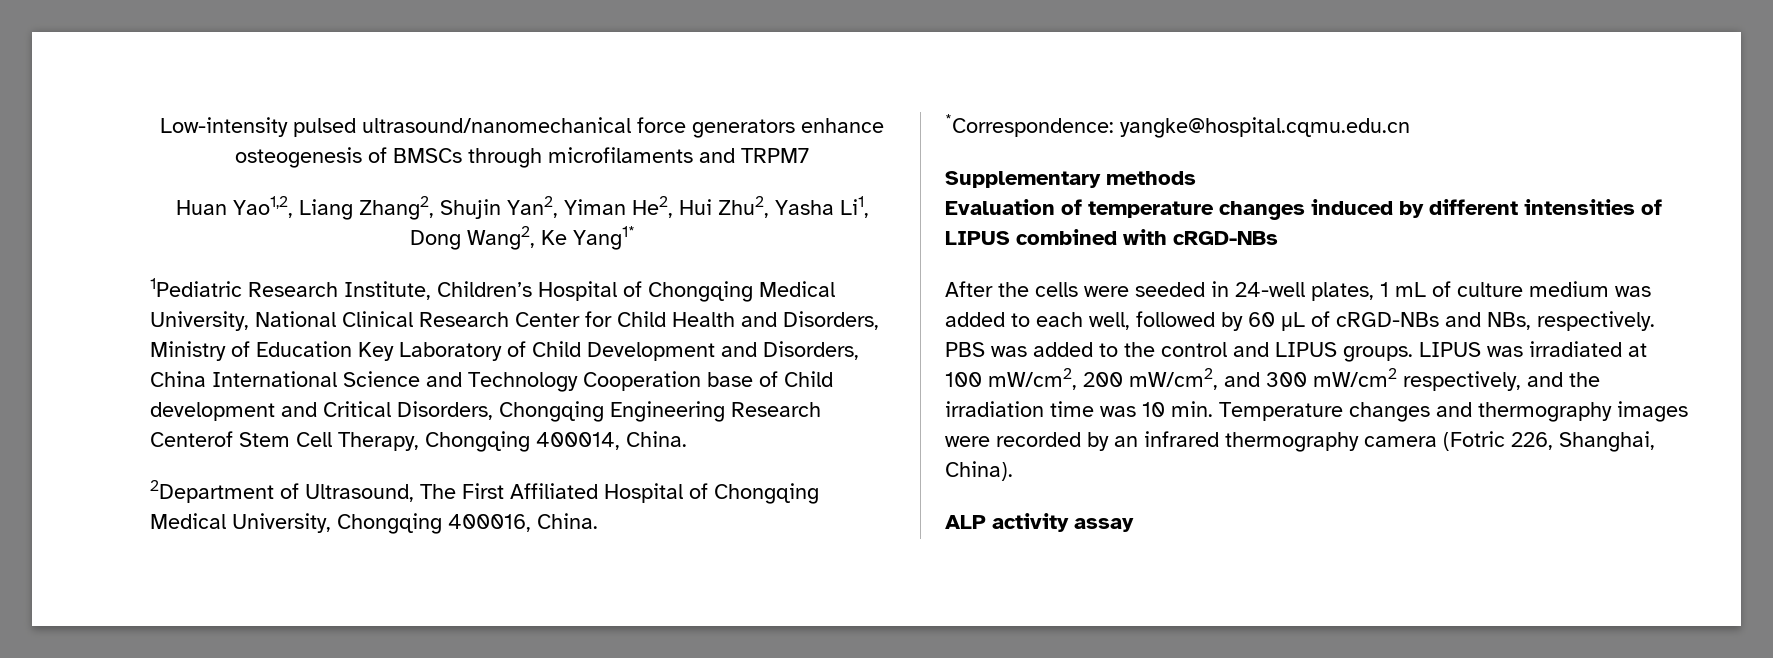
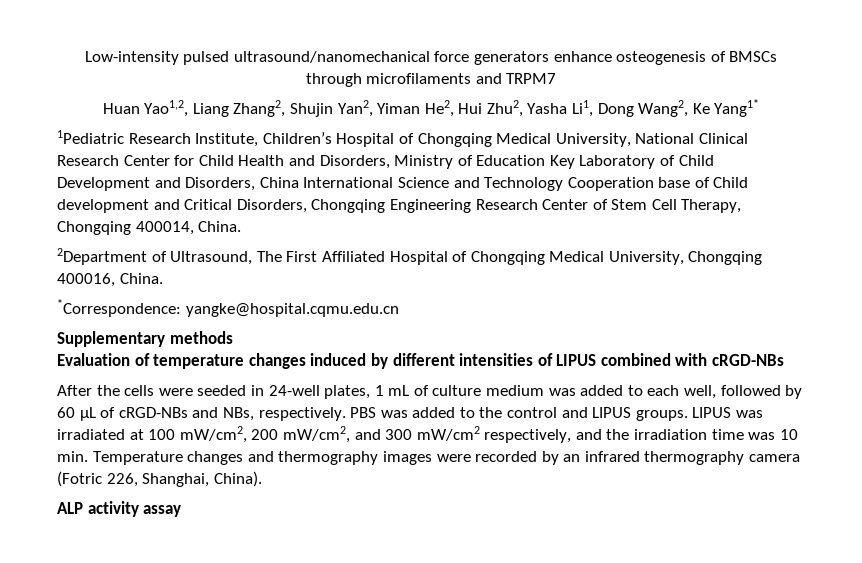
[150,431,233,447] Centerof -> [542,199,608,210] Center of

